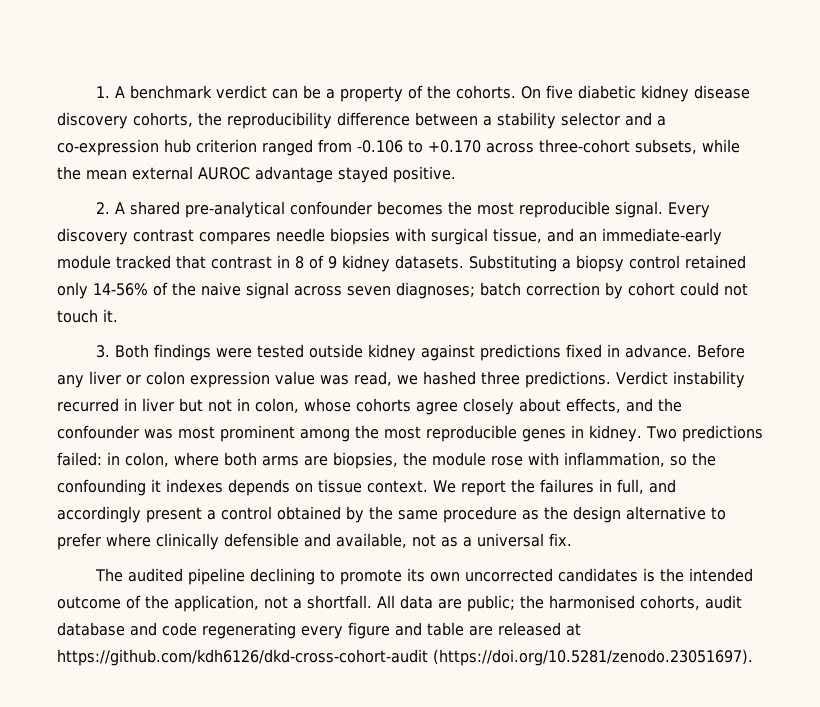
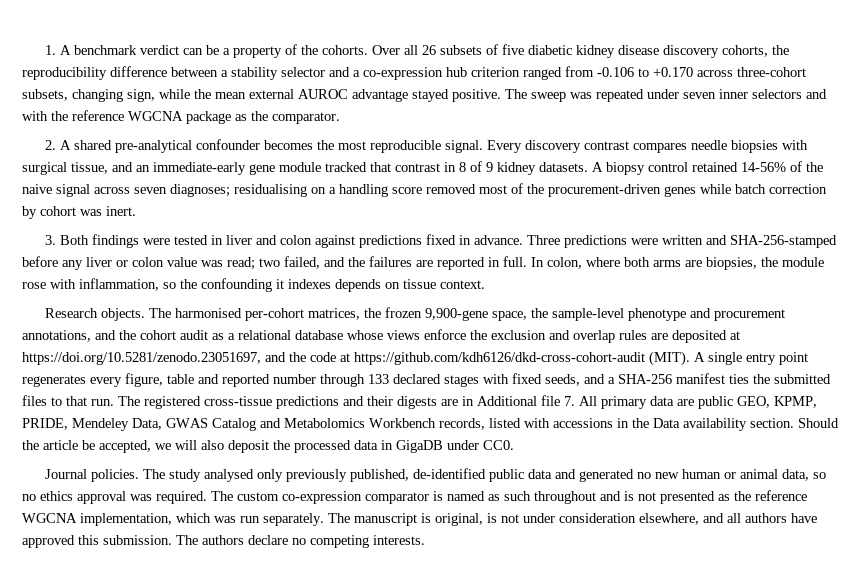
[521,86,542,99] On -> [371,44,498,55] Over all 26 subsets of
(697, 146) none -> [72,89,155,102] changing sign,
(456, 174) none -> [505,89,827,102] [22,110,340,124] The sweep was repeated under seven inner selectors and with the reference WGCNA package as the comparator.
(722, 236) none -> [249,164,275,175] gene
[469,255,571,272] Substituting a -> [592,162,603,172] A
[57,282,88,299] only -> (738, 167) none
[480,282,748,299] [57,309,118,323] batch correction by cohort could not touch it. -> [234,183,827,197] [22,206,136,219] residualising on a handling score removed most of the procurement-driven genes while batch correction by cohort was inert.
[309,344,417,361] outside kidney -> [210,235,312,245] in liver and colon
[697,344,746,358] Before -> [526,235,837,248] [22,256,58,267] Three predictions were written and SHA-256-stamped before
[190,371,270,388] expression -> (164, 262) none
[354,371,745,388] [57,398,682,415] [57,425,763,442] [57,452,120,466] read, we hashed three predictions. Verdict instability recurred in liver but not in colon, whose cohorts agree closely about effects, and the confounder was most prominent among the most reproducible genes in kidney. Two predictions failed: in -> [227,256,544,270] read; two failed, and the failures are reported in full. In
[433,479,676,496] [57,506,726,523] [57,533,572,550] [95,568,754,585] [57,595,742,612] [57,622,581,639] [57,649,753,666] We report the failures in full, and accordingly present a control obtained by the same procedure as the design alternative to prefer where clinically defensible and available, not as a universal fix. // The audited pipeline declining to promote its own uncorrected candidates is the intended outcome of the application, not a shortfall. All data are public; the harmonised cohorts, audit database and code regenerating every figure and table are released at https://github.com/kdh6126/dkd-cross-cohort-audit (https://doi.org/10.5281/zenodo.23051697). -> [44,307,785,321] [22,329,740,343] [22,351,808,366] [22,373,831,387] [22,395,817,409] [22,418,839,431] [22,440,514,453] [44,468,826,482] [22,490,807,504] [22,513,817,526] [22,535,425,548] // Research objects. The harmonised per-cohort matrices, the frozen 9,900-gene space, the sample-level phenotype and procurement annotations, and the cohort audit as a relational database whose views enforce the exclusion and overlap rules are deposited at https://doi.org/10.5281/zenodo.23051697, and the code at https://github.com/kdh6126/dkd-cross-cohort-audit (MIT). A single entry point regenerates every figure, table and reported number through 133 declared stages with fixed seeds, and a SHA-256 manifest ties the submitted files to that run. The registered cross-tissue predictions and their digests are in Additional file 7. All primary data are public GEO, KPMP, PRIDE, Mendeley Data, GWAS Catalog and Metabolomics Workbench records, listed with accessions in the Data availability section. Should the article be accepted, we will also deposit the processed data in GigaDB under CC0. // Journal policies. The study analysed only previously published, de-identified public data and generated no new human or animal data, so no ethics approval was required. The custom co-expression comparator is named as such throughout and is not presented as the reference WGCNA implementation, which was run separately. The manuscript is original, is not under consideration elsewhere, and all authors have approved this submission. The authors declare no competing interests.

